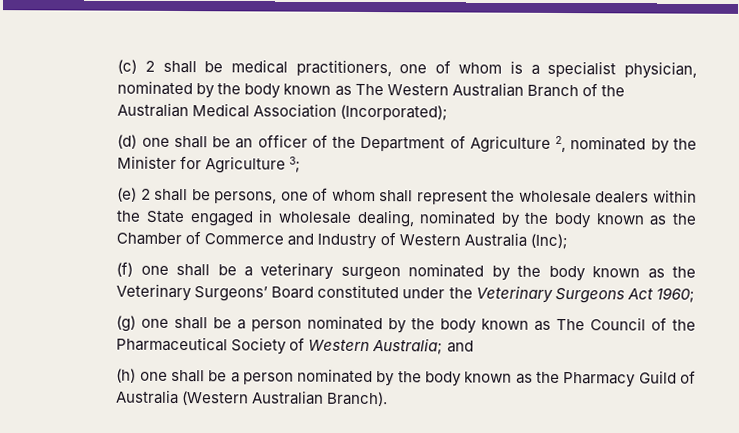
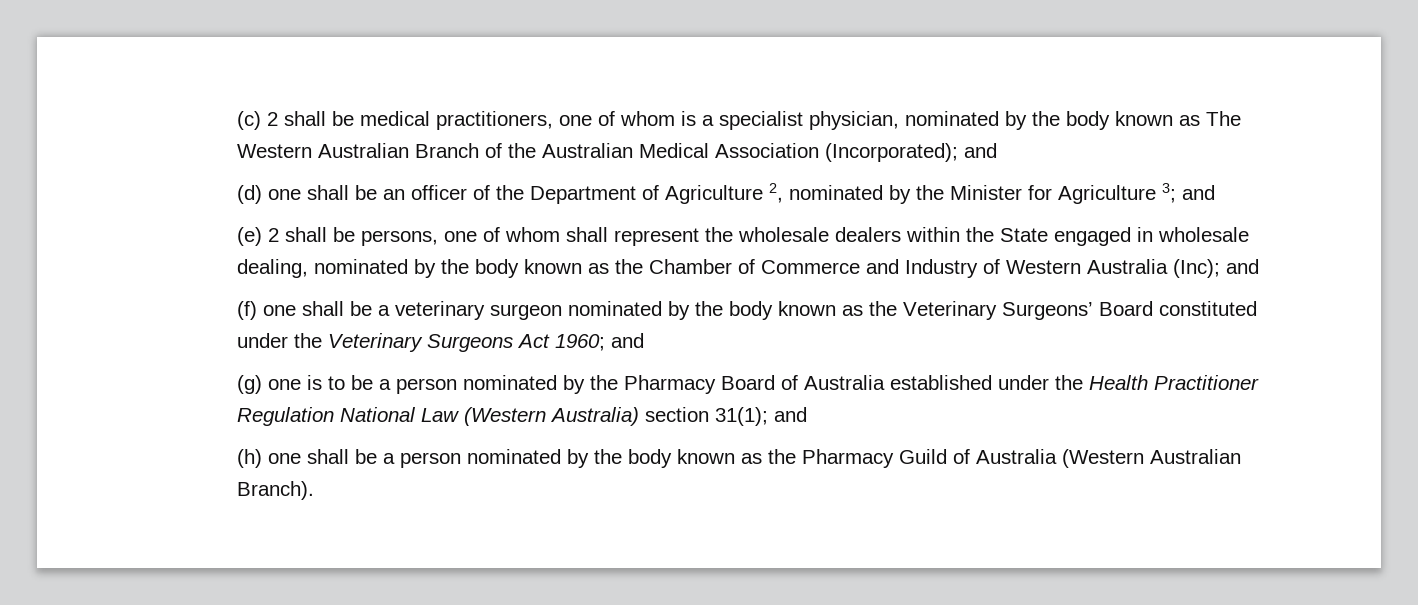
(449, 112) none -> [963,143,997,158] and
(302, 164) none -> [1181,185,1215,200] and
(568, 241) none -> [1225,259,1259,274] and
(695, 295) none -> [610,333,644,348] and
[174,315,696,334] [116,336,444,355] shall be a person nominated by the body known as The Council of the Pharmaceutical Society of Western Australia; -> [306,375,1259,394] [236,407,768,426] is to be a person nominated by the Pharmacy Board of Australia established under the Health Practitioner Regulation National Law (Western Australia) section 31(1);

